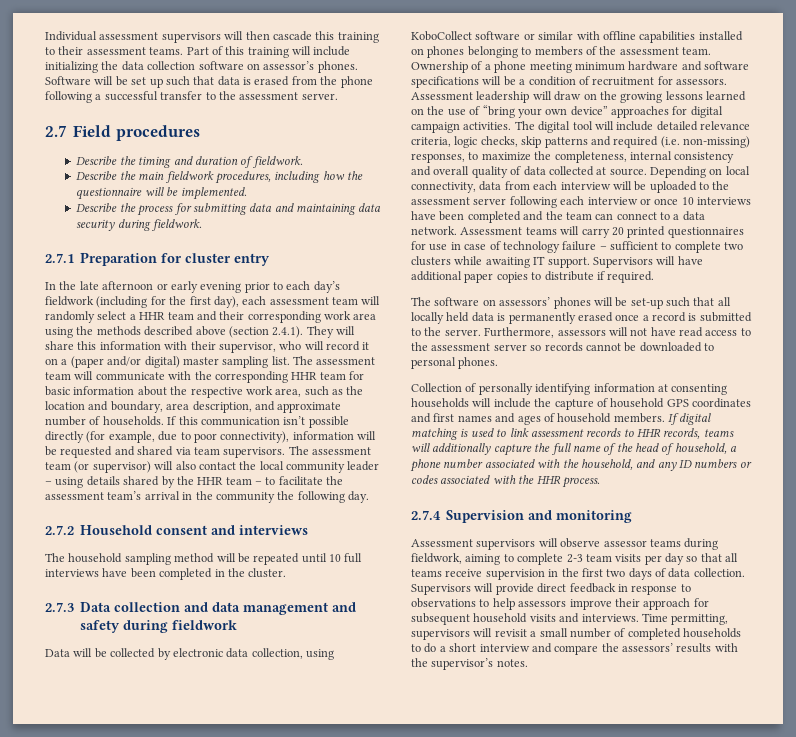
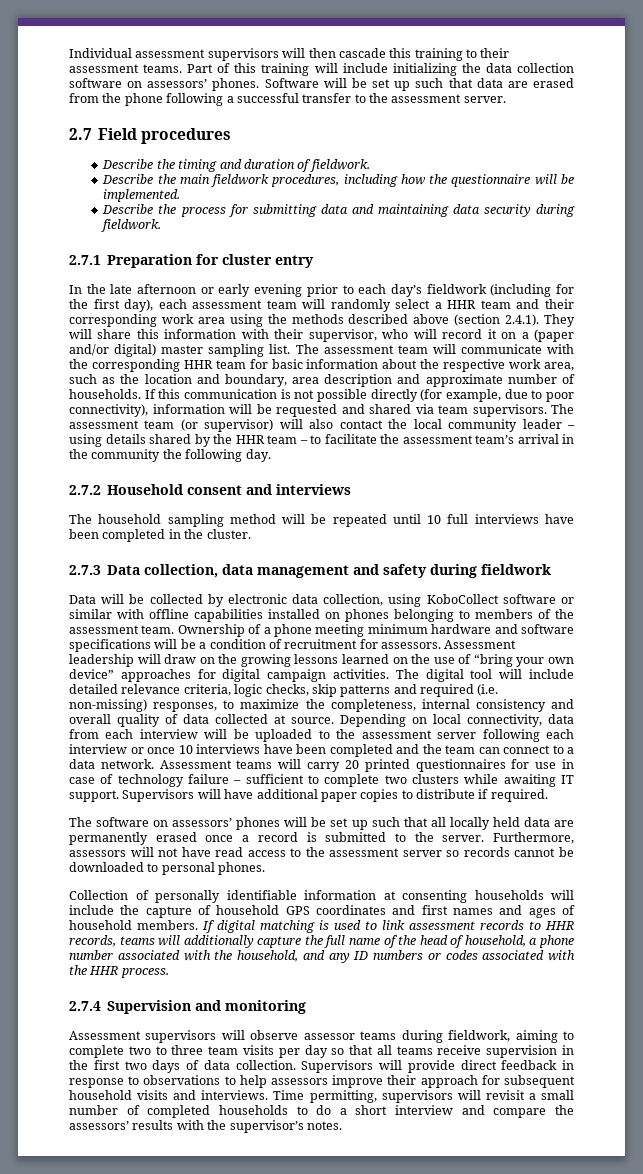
[263,61,315,70] assessor’s -> [147,79,208,88] assessors’
[243,77,251,85] is -> [507,81,528,88] are
[192,401,252,413] description, -> [324,374,393,387] description
[283,416,306,425] isn’t -> [280,389,315,399] is not
[114,602,209,612] collection and -> [144,564,219,578] collection,
[630,298,663,309] set-up -> [330,818,368,830] set up
[497,313,506,321] is -> [554,820,574,827] are
[535,383,591,395] identifying -> [226,890,297,900] identifiable
[566,554,583,563] 2-3 -> [128,1045,204,1055] two to three

